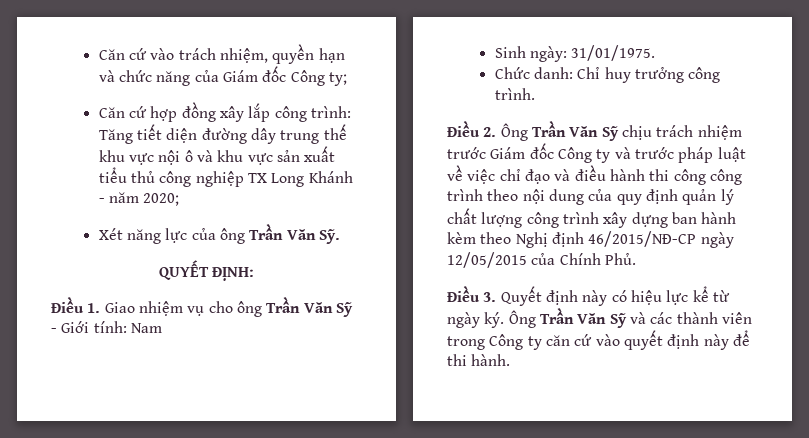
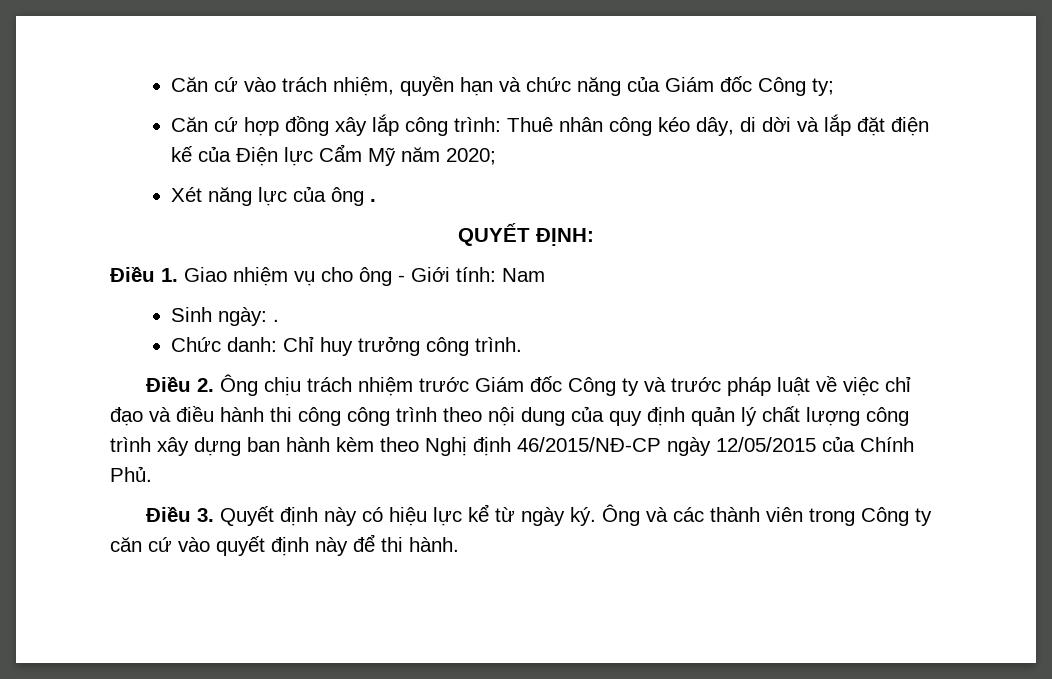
[98,124,347,144] [98,146,336,165] [98,167,353,187] [98,198,105,203] Tăng tiết diện đường dây trung thế khu vực nội ô và khu vực sản xuất tiểu thủ công nghiệp TX Long Khánh - -> [507,114,930,136] [171,144,397,166] Thuê nhân công kéo dây, di dời và lắp đặt điện kế của Điện lực Cẩm Mỹ
[249,224,340,244] Trần Văn Sỹ. -> [370,199,377,202] .
[266,297,353,317] Trần Văn Sỹ -> (392, 276) none
[571,45,656,61] 31/01/1975. -> [273,319,280,322] .
[531,121,619,141] Trần Văn Sỹ -> (258, 385) none
[539,308,627,328] Trần Văn Sỹ -> (640, 515) none

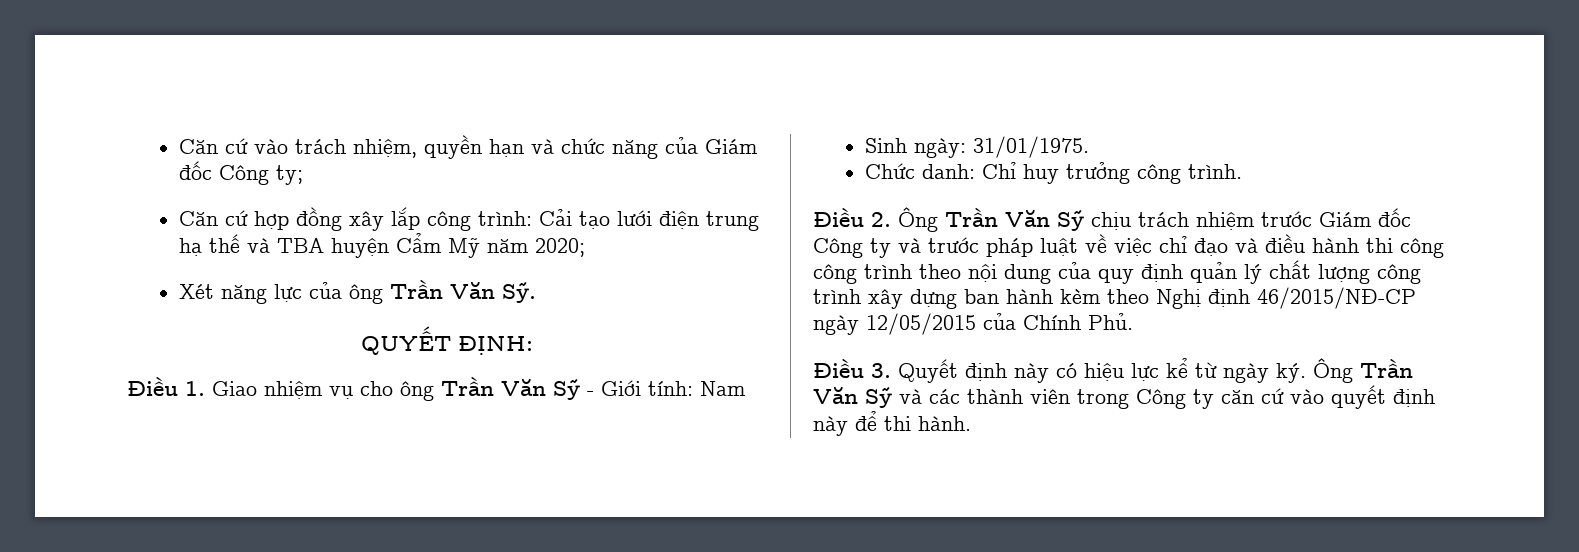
[507,114,930,136] [171,146,314,166] Thuê nhân công kéo dây, di dời và lắp đặt điện kế của Điện lực -> [539,209,760,231] [179,234,390,258] Cải tạo lưới điện trung hạ thế và TBA huyện
[370,199,377,202] . -> [390,280,537,303] Trần Văn Sỹ.
(392, 276) none -> [441,377,580,400] Trần Văn Sỹ
[273,319,280,322] . -> [973,136,1090,158] 31/01/1975.
(258, 385) none -> [945,208,1084,231] Trần Văn Sỹ
(640, 515) none -> [1360,359,1413,378] [813,386,892,408] Trần Văn Sỹ

